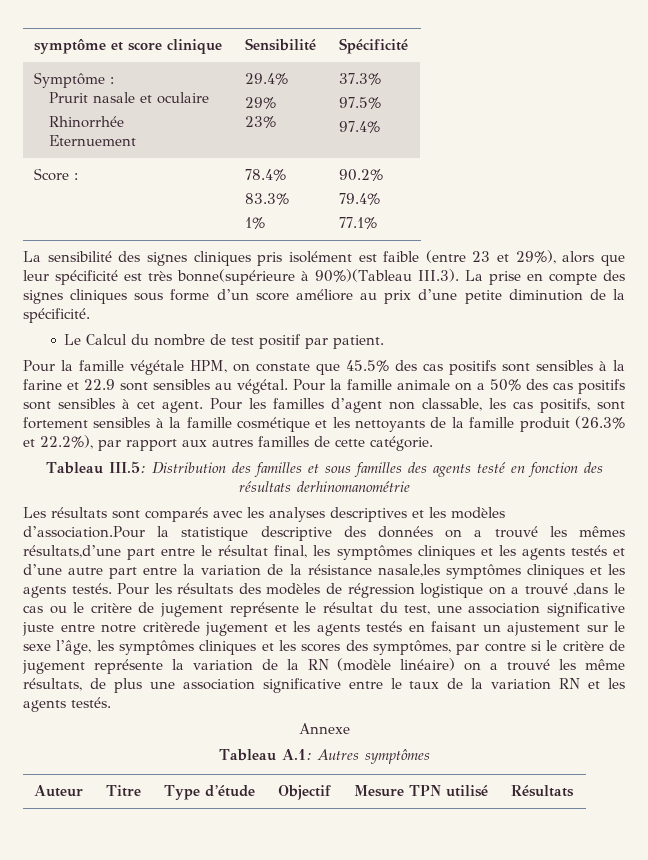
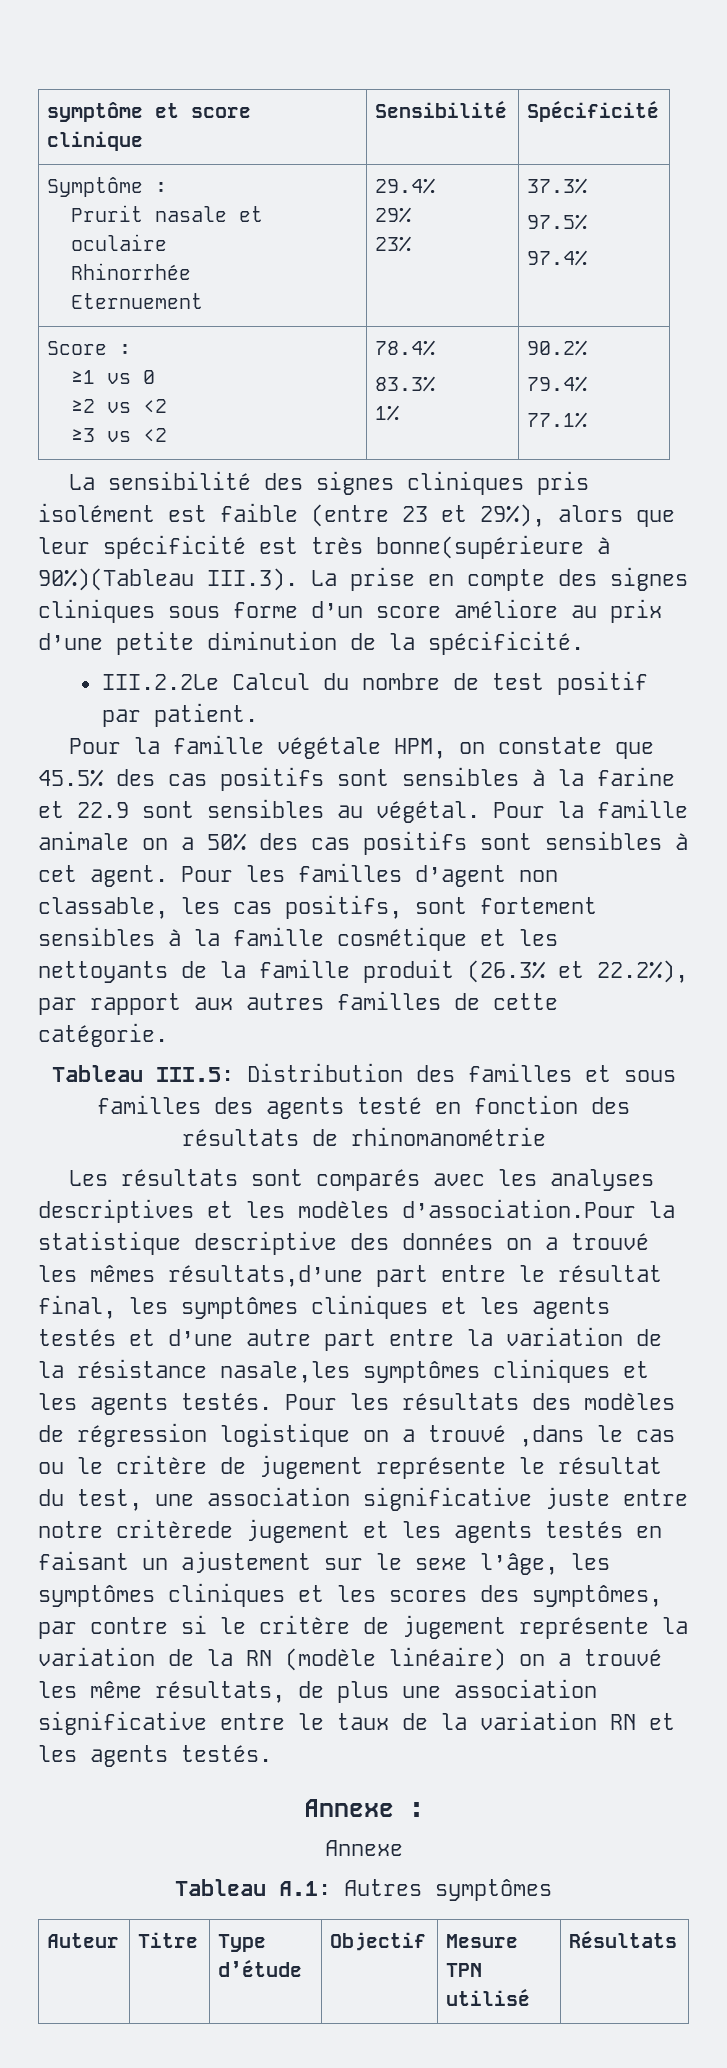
(79, 176) none -> [71,370,156,384] [71,399,168,413] [71,428,168,442] // ≥1 vs 0 // ≥2 vs <2 // ≥3 vs <2
[64,334,82,345] Le -> [101,674,219,690] III.2.2Le
[296,481,410,492] derhinomanométrie -> [311,1127,546,1146] de rhinomanométrie
(111, 702) none -> [303,1799,424,1817] // Annexe :

